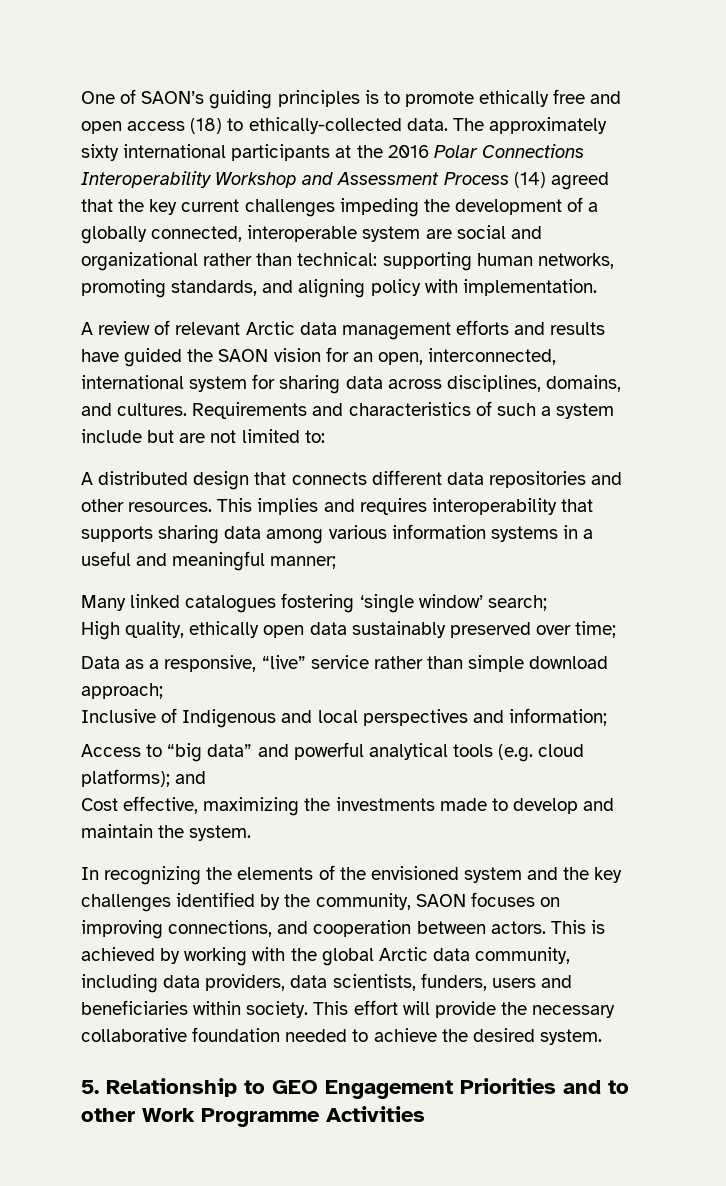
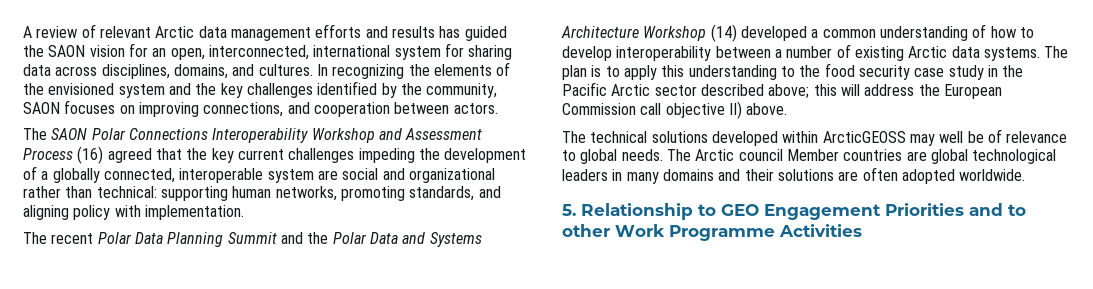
[81,89,622,109] [81,117,607,134] [81,144,429,161] One of SAON’s guiding principles is to promote ethically free and open access (18) to ethically-collected data. The approximately sixty international participants at the 2016 -> [23,24,507,41] [23,43,513,60] [23,62,511,79] [23,81,498,98] [23,100,498,117] [23,128,88,140] A review of relevant Arctic data management efforts and results has guided the SAON vision for an open, interconnected, international system for sharing data across disciplines, domains, and cultures. In recognizing the elements of the envisioned system and the key challenges identified by the community, SAON focuses on improving connections, and cooperation between actors. // The SAON
[513,172,546,188] (14) -> [77,146,104,164] (16)
[81,320,606,340] [81,347,557,367] [81,374,621,394] [81,401,615,419] [81,429,325,443] [81,470,623,490] [81,498,593,515] [81,524,594,544] [81,551,337,571] [81,593,547,613] [81,621,617,640] [81,655,609,672] [81,683,163,699] [81,708,607,728] [81,742,585,762] [81,769,207,787] [81,796,615,816] [81,824,252,841] [81,865,623,885] [81,892,560,912] [81,920,605,939] [81,947,571,966] [81,973,572,993] [81,1000,616,1018] [81,1027,602,1045] A review of relevant Arctic data management efforts and results have guided the SAON vision for an open, interconnected, international system for sharing data across disciplines, domains, and cultures. Requirements and characteristics of such a system include but are not limited to: // A distributed design that connects different data repositories and other resources. This implies and requires interoperability that supports sharing data among various information systems in a useful and meaningful manner; // Many linked catalogues fostering ‘single window’ search; // High quality, ethically open data sustainably preserved over time; // Data as a responsive, “live” service rather than simple download approach; // Inclusive of Indigenous and local perspectives and information; // Access to “big data” and powerful analytical tools (e.g. cloud platforms); and // Cost effective, maximizing the investments made to develop and maintain the system. // In recognizing the elements of the envisioned system and the key challenges identified by the community, SAON focuses on improving connections, and cooperation between actors. This is achieved by working with the global Arctic data community, including data providers, data scientists, funders, users and beneficiaries within society. This effort will provide the necessary collaborative foundation needed to achieve the desired system. -> [23,232,482,247] [561,24,1034,42] [562,44,1069,61] [562,63,1024,80] [562,82,1002,99] [562,101,788,119] [562,129,1068,146] [562,149,1057,164] [562,167,1026,184] The recent Polar Data Planning Summit and the Polar Data and Systems Architecture Workshop (14) developed a common understanding of how to develop interoperability between a number of existing Arctic data systems. The plan is to apply this understanding to the food security case study in the Pacific Arctic sector described above; this will address the European Commission call objective II) above. // The technical solutions developed within ArcticGEOSS may well be of relevance to global needs. The Arctic council Member countries are global technological leaders in many domains and their solutions are often adopted worldwide.

